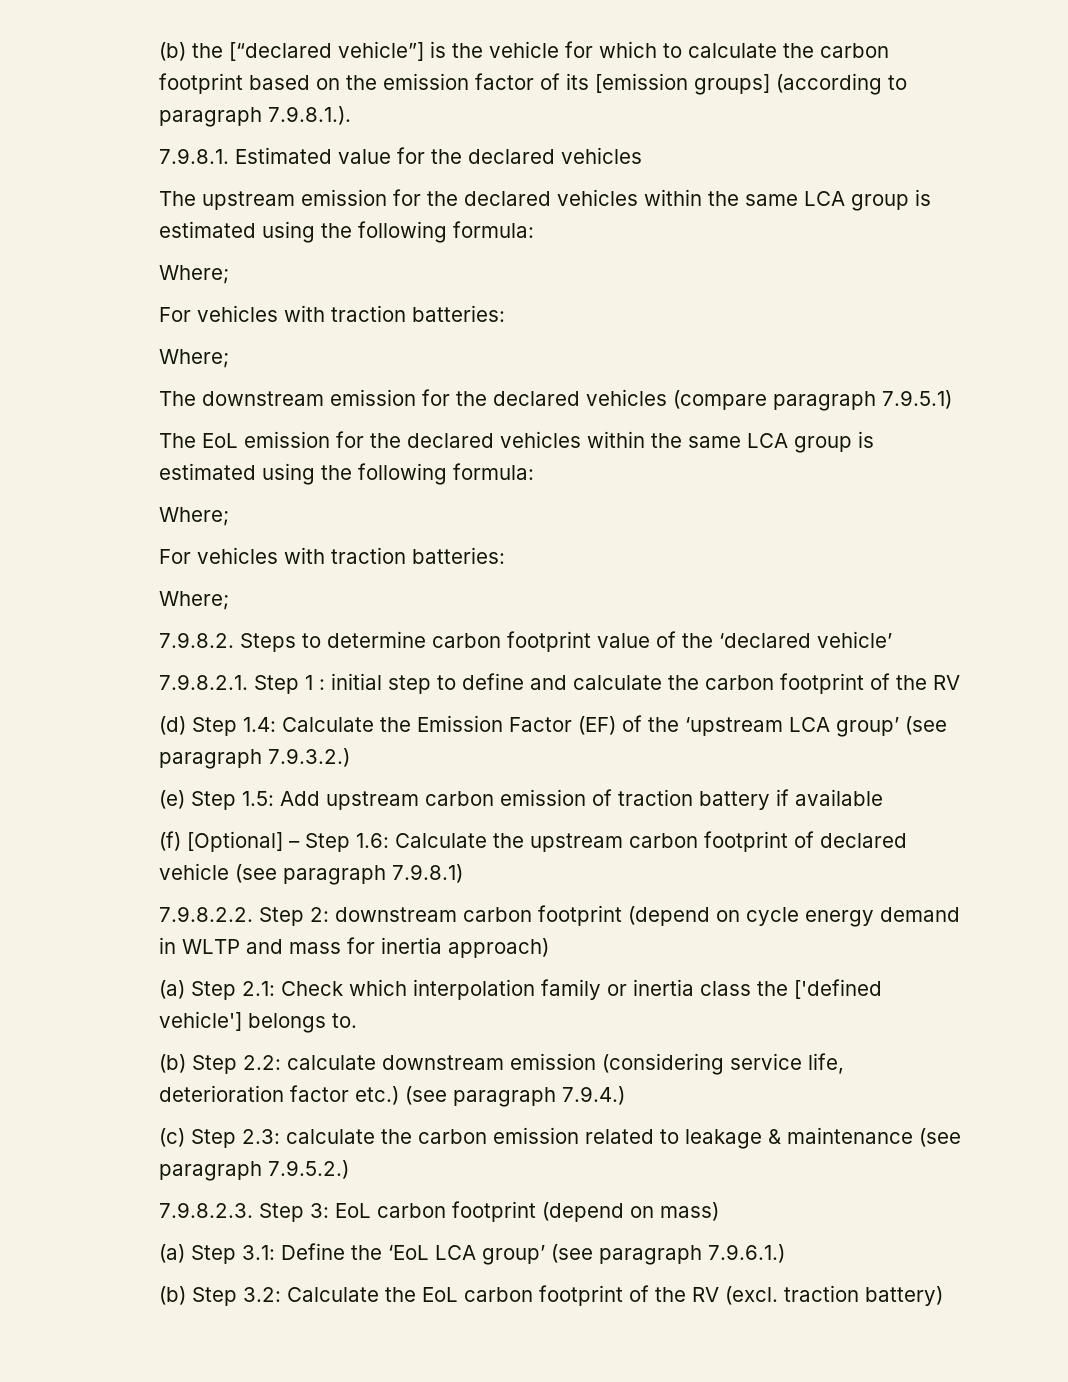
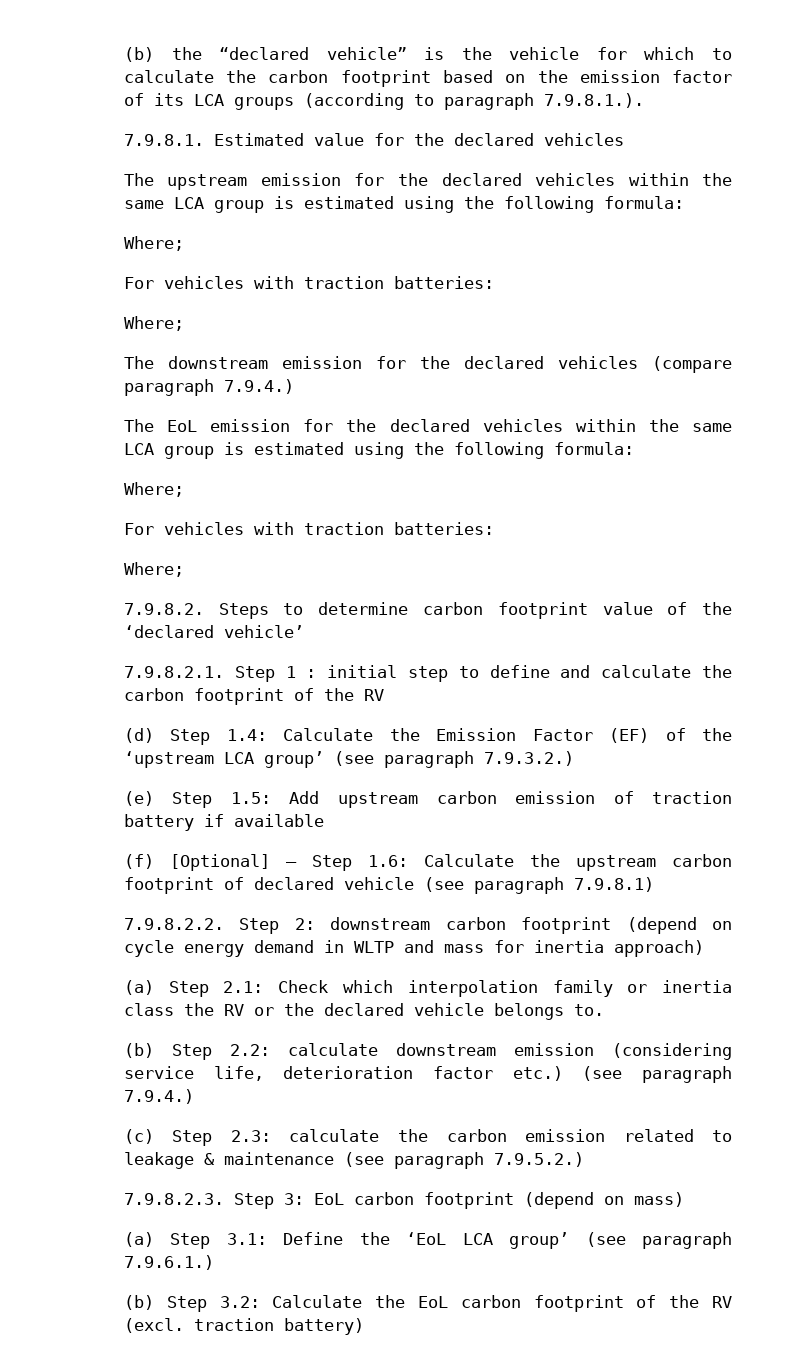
[228,41,424,61] [“declared vehicle”] -> [219,47,407,60] “declared vehicle”
[594,73,770,95] [emission groups] -> [193,94,294,110] LCA groups
[881,390,952,409] 7.9.5.1) -> [223,379,294,394] 7.9.4.)
[793,979,882,999] [158,1011,242,1031] ['defined vehicle'] -> [223,1003,484,1016] RV or the declared vehicle

